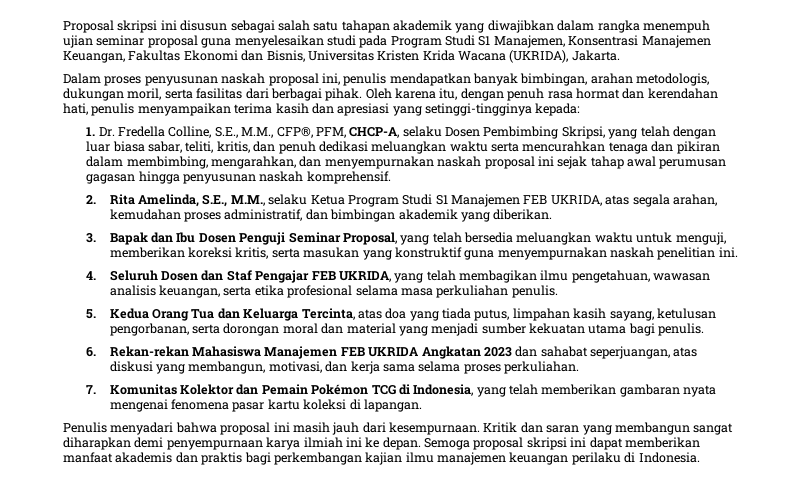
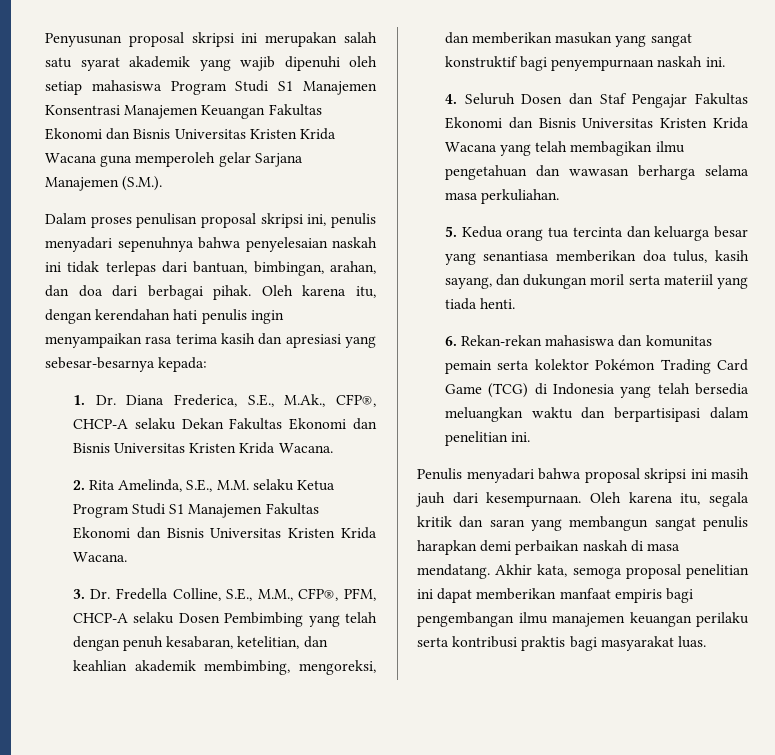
[63,20,275,33] Proposal skripsi ini disusun sebagai -> [45,32,338,47] Penyusunan proposal skripsi ini merupakan
[341,20,710,33] [63,35,565,48] tahapan akademik yang diwajibkan dalam rangka menempuh ujian seminar proposal guna menyelesaikan studi pada Program Studi S1 Manajemen, -> [80,56,377,71] [45,80,377,95] syarat akademik yang wajib dipenuhi oleh setiap mahasiswa Program Studi S1 Manajemen
[63,50,620,63] [63,73,710,86] [63,88,243,101] Keuangan, Fakultas Ekonomi dan Bisnis, Universitas Kristen Krida Wacana (UKRIDA), Jakarta. // Dalam proses penyusunan naskah proposal ini, penulis mendapatkan banyak bimbingan, arahan metodologis, dukungan moril, serta fasilitas -> [201,104,322,119] [45,128,336,140] [45,152,303,167] [45,176,163,191] [45,213,376,228] [45,237,377,252] [45,261,376,276] [45,285,103,297] Keuangan Fakultas Ekonomi dan Bisnis Universitas Kristen Krida Wacana guna memperoleh gelar Sarjana Manajemen (S.M.). // Dalam proses penulisan proposal skripsi ini, penulis menyadari sepenuhnya bahwa penyelesaian naskah ini tidak terlepas dari bantuan, bimbingan, arahan, dan doa
[507,88,718,101] [63,103,231,116] penuh rasa hormat dan kerendahan hati, penulis menyampaikan -> [95,309,284,324] [45,333,173,348] kerendahan hati penulis ingin menyampaikan rasa
[425,103,532,116] setinggi-tingginya -> [45,357,155,372] sebesar-besarnya
(115, 131) none -> [126,394,376,407] [72,418,377,430] [72,442,333,454] [72,479,335,492] [72,503,319,518] [72,527,377,539] [72,552,127,562] [72,589,111,599] Diana Frederica, S.E., M.Ak., CFP®, CHCP-A selaku Dekan Fakultas Ekonomi dan Bisnis Universitas Kristen Krida Wacana. // 2. Rita Amelinda, S.E., M.M. selaku Ketua Program Studi S1 Manajemen Fakultas Ekonomi dan Bisnis Universitas Kristen Krida Wacana. // 3. Dr.
[349,127,400,138] CHCP-A, -> [72,613,128,623] CHCP-A
[561,126,605,139] Skripsi, -> (304, 619) none
[86,141,720,154] [86,156,727,169] [86,171,391,184] [86,194,717,207] [109,209,553,222] [86,232,397,245] luar biasa sabar, teliti, kritis, dan penuh dedikasi meluangkan waktu serta mencurahkan tenaga dan pikiran dalam membimbing, mengarahkan, dan menyempurnakan naskah proposal ini sejak tahap awal perumusan gagasan hingga penyusunan naskah komprehensif. // 2. Rita Amelinda, S.E., M.M., selaku Ketua Program Studi S1 Manajemen FEB UKRIDA, atas segala arahan, kemudahan proses administratif, dan bimbingan akademik yang diberikan. // 3. Bapak dan Ibu Dosen Penguji Seminar Proposal, -> [123,636,328,651] [72,660,376,675] [444,32,692,47] [444,56,725,71] [444,93,748,108] [444,117,749,129] [444,141,685,156] [444,165,749,180] [444,189,560,204] [444,226,748,241] [444,250,749,265] [444,274,748,289] [444,298,516,310] [444,335,712,347] [444,359,748,374] [444,383,615,398] penuh kesabaran, ketelitian, dan keahlian akademik membimbing, mengoreksi, dan memberikan masukan yang sangat konstruktif bagi penyempurnaan naskah ini. // 4. Seluruh Dosen dan Staf Pengajar Fakultas Ekonomi dan Bisnis Universitas Kristen Krida Wacana yang telah membagikan ilmu pengetahuan dan wawasan berharga selama masa perkuliahan. // 5. Kedua orang tua tercinta dan keluarga besar yang senantiasa memberikan doa tulus, kasih sayang, dan dukungan moril serta materiil yang tiada henti. // 6. Rekan-rekan mahasiswa dan komunitas pemain serta kolektor Pokémon Trading Card Game (TCG) di Indonesia
[636,232,726,245] [109,247,738,260] [86,270,711,283] [109,285,558,298] [86,308,716,321] [109,323,705,336] [86,346,698,359] [109,361,580,374] [86,384,717,397] [109,399,422,412] untuk menguji, memberikan koreksi kritis, serta masukan yang konstruktif guna menyempurnakan naskah penelitian ini. // 4. Seluruh Dosen dan Staf Pengajar FEB UKRIDA, yang telah membagikan ilmu pengetahuan, wawasan analisis keuangan, serta etika profesional selama masa perkuliahan penulis. // 5. Kedua Orang Tua dan Keluarga Tercinta, atas doa yang tiada putus, limpahan kasih sayang, ketulusan pengorbanan, serta dorongan moral dan material yang menjadi sumber kekuatan utama bagi penulis. // 6. Rekan-rekan Mahasiswa Manajemen FEB UKRIDA Angkatan 2023 dan sahabat seperjuangan, atas diskusi yang membangun, motivasi, dan kerja sama selama proses perkuliahan. // 7. Komunitas Kolektor dan Pemain Pokémon TCG di Indonesia, yang telah memberikan gambaran nyata mengenai fenomena pasar kartu koleksi di lapangan. -> [581,407,749,422] [444,431,531,446] dan berpartisipasi dalam penelitian ini.
(271, 428) none -> [644,468,686,483] skripsi
[483,422,518,433] Kritik -> [590,492,749,507] [417,516,452,527] Oleh karena itu, segala kritik
[63,437,700,450] [63,452,700,465] diharapkan demi penyempurnaan karya ilmiah ini ke depan. Semoga proposal skripsi ini dapat memberikan manfaat akademis dan praktis bagi perkembangan kajian ilmu manajemen keuangan perilaku di Indonesia. -> [703,516,748,531] [417,540,680,555] [417,564,749,579] [417,588,693,603] [417,612,749,627] [417,636,706,651] penulis harapkan demi perbaikan naskah di masa mendatang. Akhir kata, semoga proposal penelitian ini dapat memberikan manfaat empiris bagi pengembangan ilmu manajemen keuangan perilaku serta kontribusi praktis bagi masyarakat luas.

